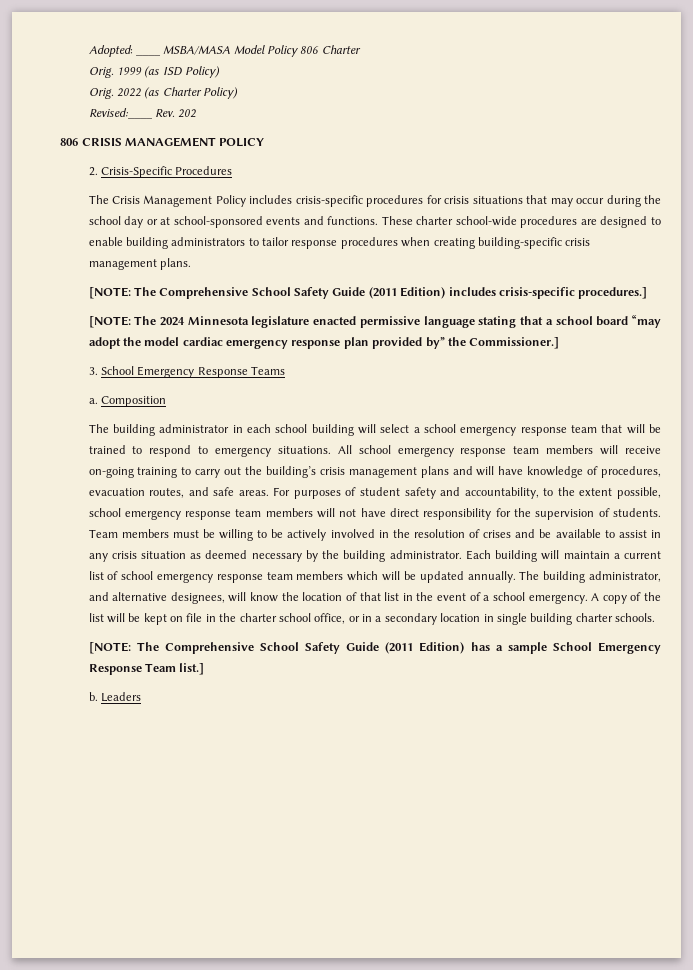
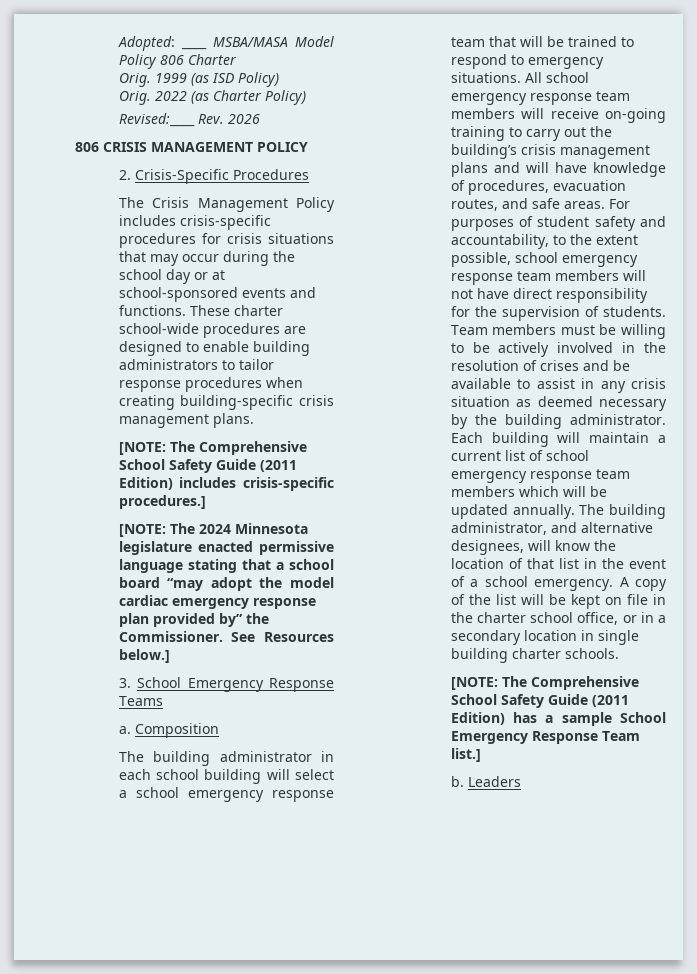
[178,109,197,118] 202 -> [227,114,260,124] 2026
[469,337,560,349] Commissioner.] -> [118,631,334,642] [118,649,170,663] Commissioner. See Resources below.]

